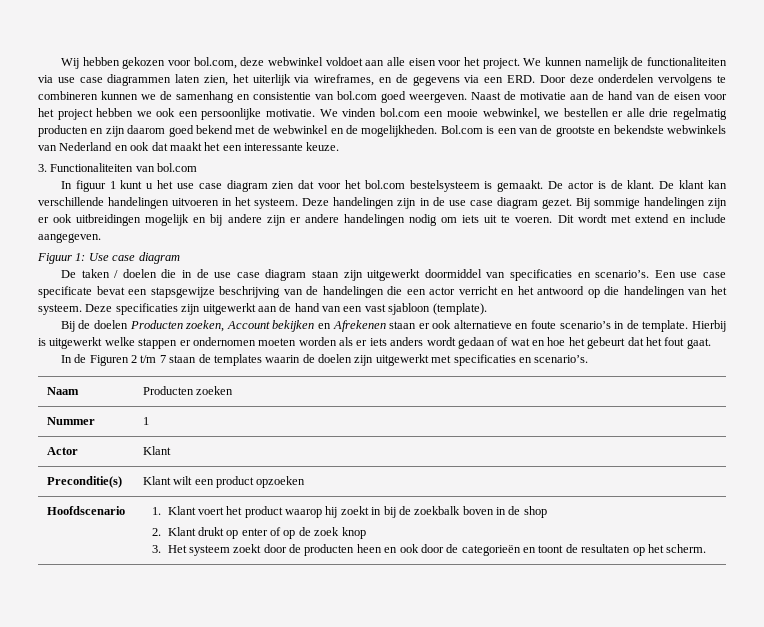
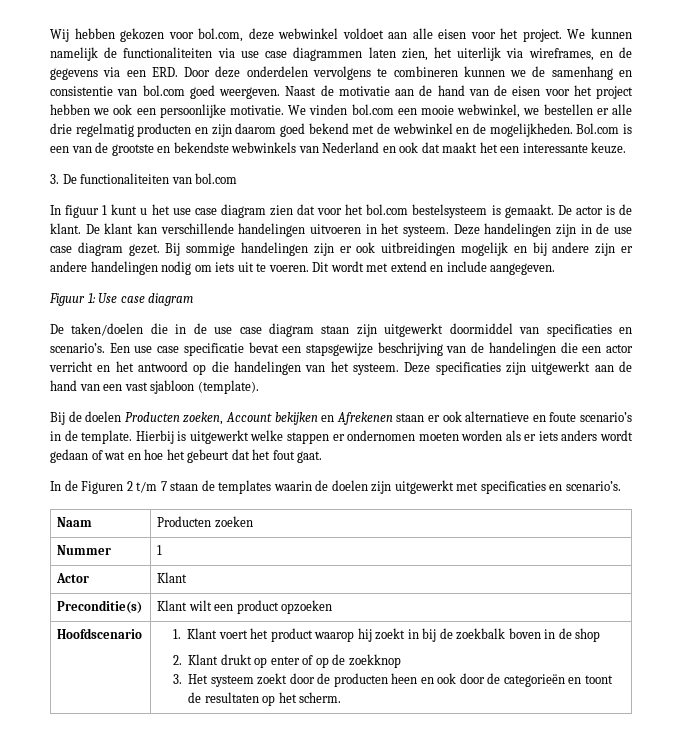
[50,163,134,172] Functionaliteiten -> [62,173,170,184] De functionaliteiten
[81,269,157,278] taken / doelen -> [71,323,144,336] taken/doelen
[38,286,92,298] specificate -> [183,343,244,356] specificatie
[314,527,366,539] zoek knop -> [348,654,401,668] zoekknop

